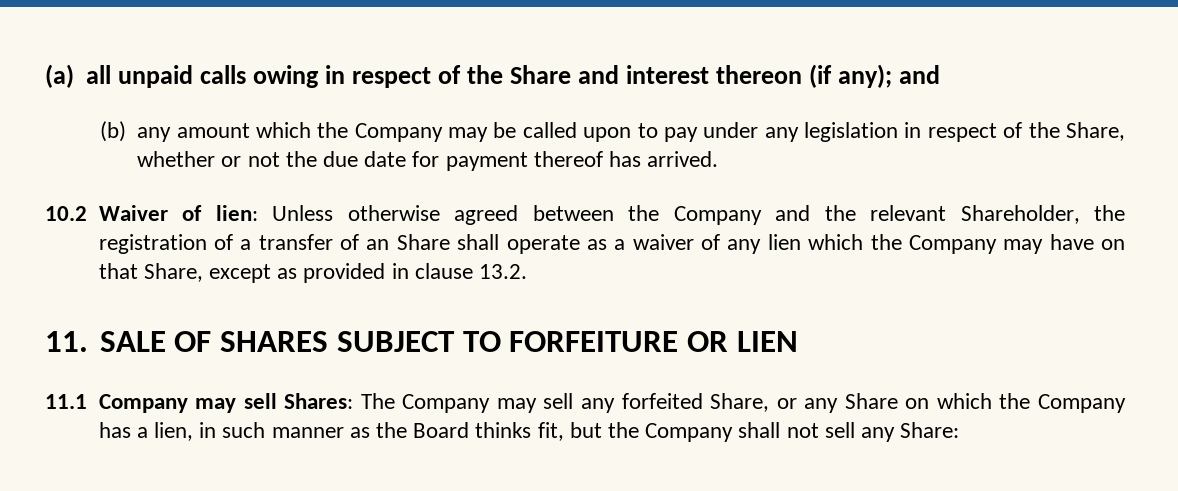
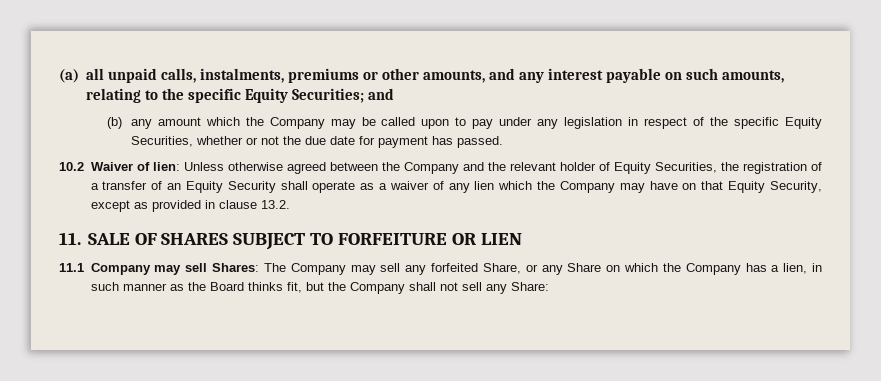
[199,64,892,88] calls owing in respect of the Share and interest thereon (if any); -> [160,68,785,83] [85,88,364,103] calls, instalments, premiums or other amounts, and any interest payable on such amounts, relating to the specific Equity Securities;
[1066,122,1126,141] Share, -> [734,117,823,129] [130,136,193,147] specific Equity Securities,
[533,151,719,167] thereof has arrived. -> [431,136,503,148] has passed.
[960,205,1080,224] Shareholder, -> [559,162,717,174] holder of Equity Securities,
[396,234,450,250] Share -> [185,181,276,193] Equity Security
[143,263,203,282] Share, -> [728,181,822,193] Equity Security,

